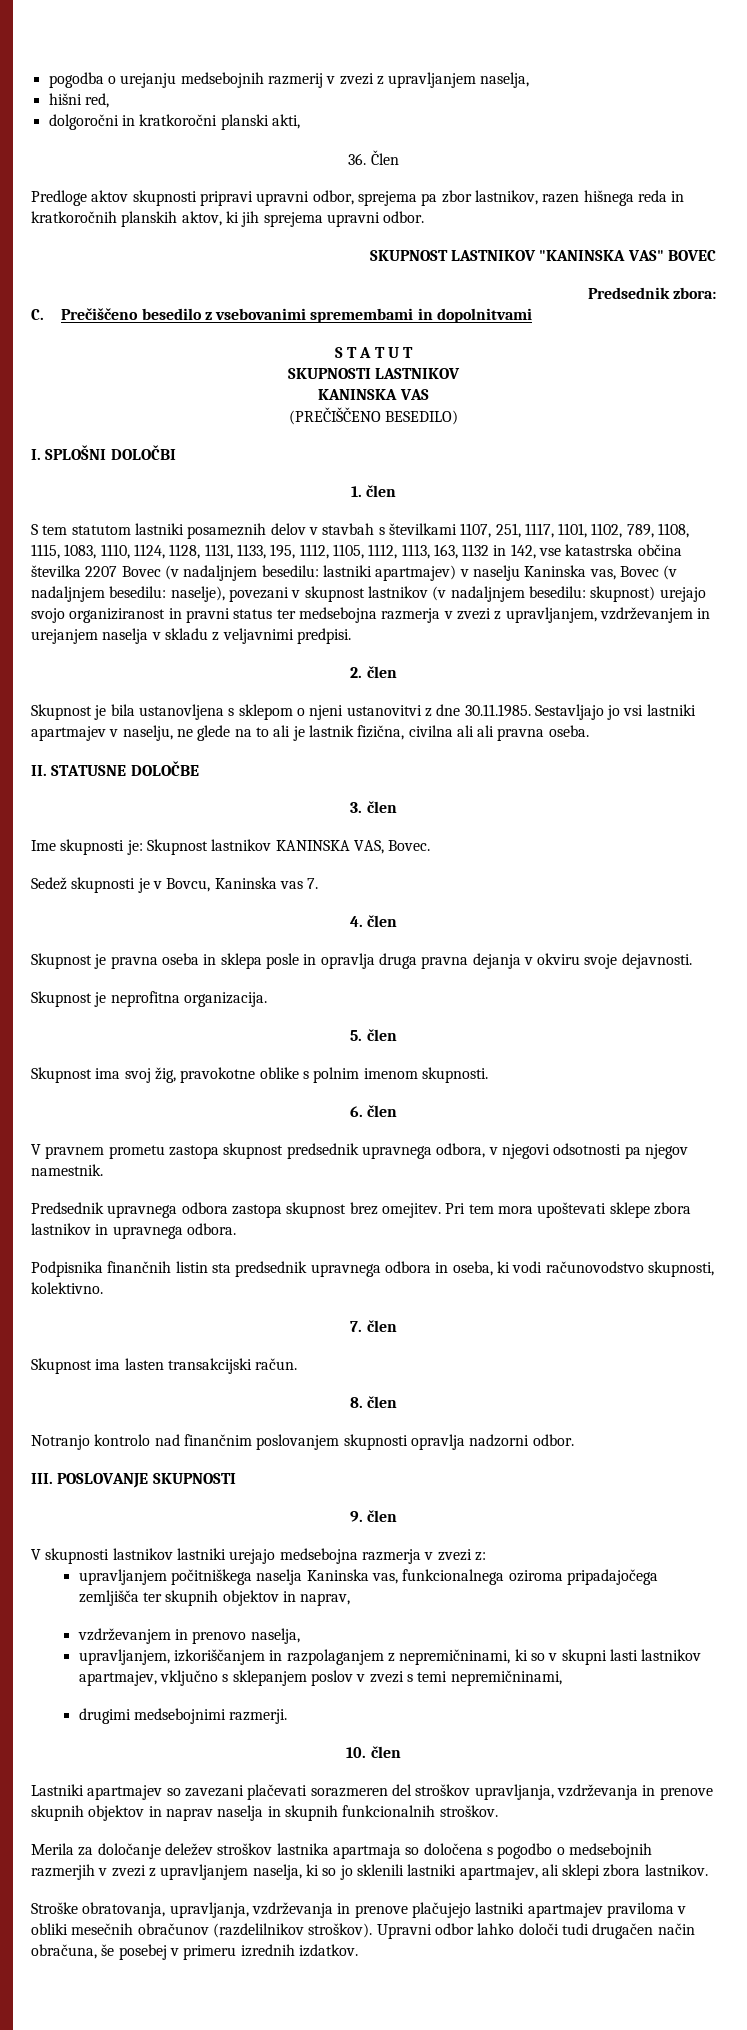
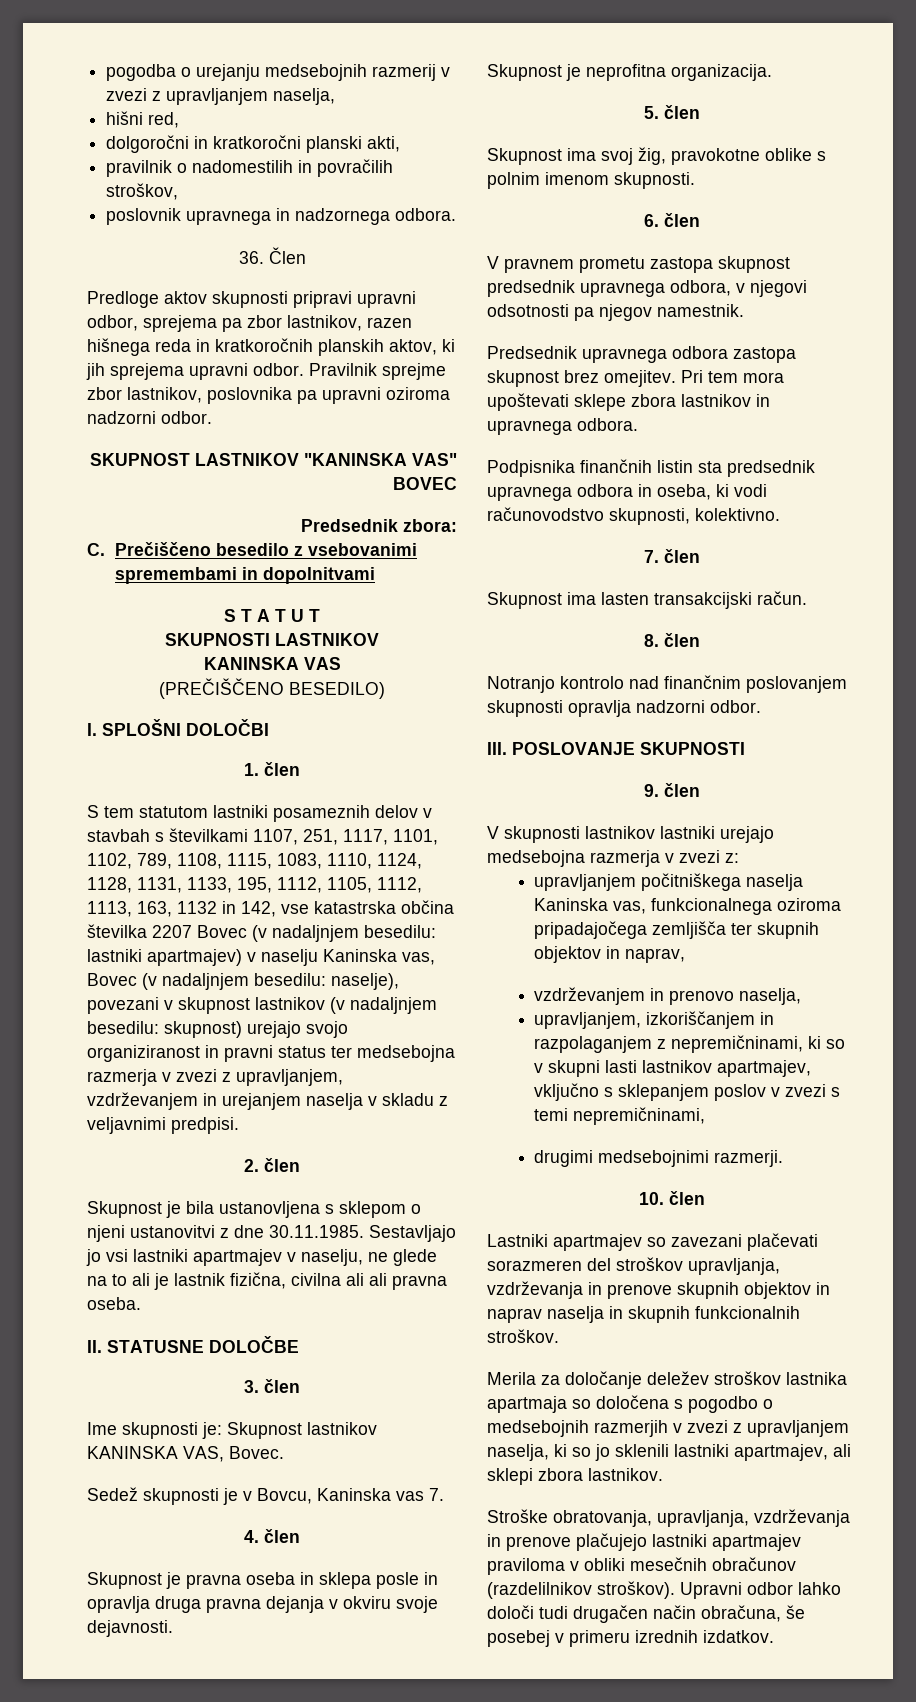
(300, 121) none -> [106,159,394,177] [106,183,179,200] [106,208,457,225] // pravilnik o nadomestilih in povračilih stroškov, // poslovnik upravnega in nadzornega odbora.
(425, 217) none -> [309,363,446,380] [87,387,450,404] [87,411,212,424] Pravilnik sprejme zbor lastnikov, poslovnika pa upravni oziroma nadzorni odbor.

